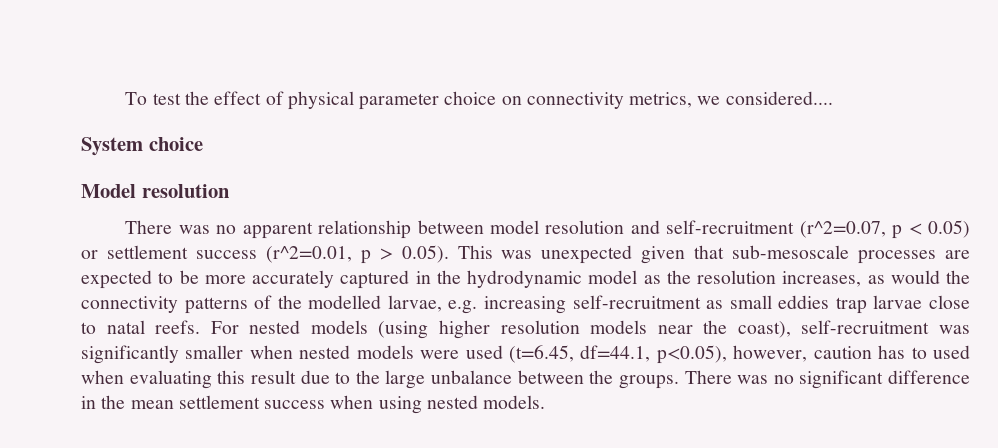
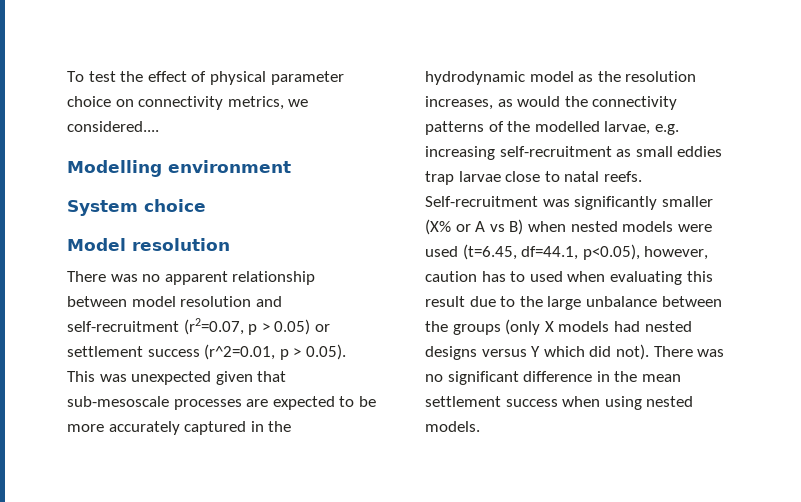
(833, 98) none -> [67,160,291,177] // Modelling environment
[799,221,922,239] (r^2=0.07, p < -> [183,318,270,335] (r2=0.07, p >
[210,320,970,339] [81,345,244,364] For nested models (using higher resolution models near the coast), self-recruitment was significantly smaller -> [425,196,713,210] [425,219,524,235] Self-recruitment was significantly smaller (X% or A vs B)
[618,375,679,389] groups. -> [452,319,692,335] [425,344,649,360] groups (only X models had nested designs versus Y which did not).

